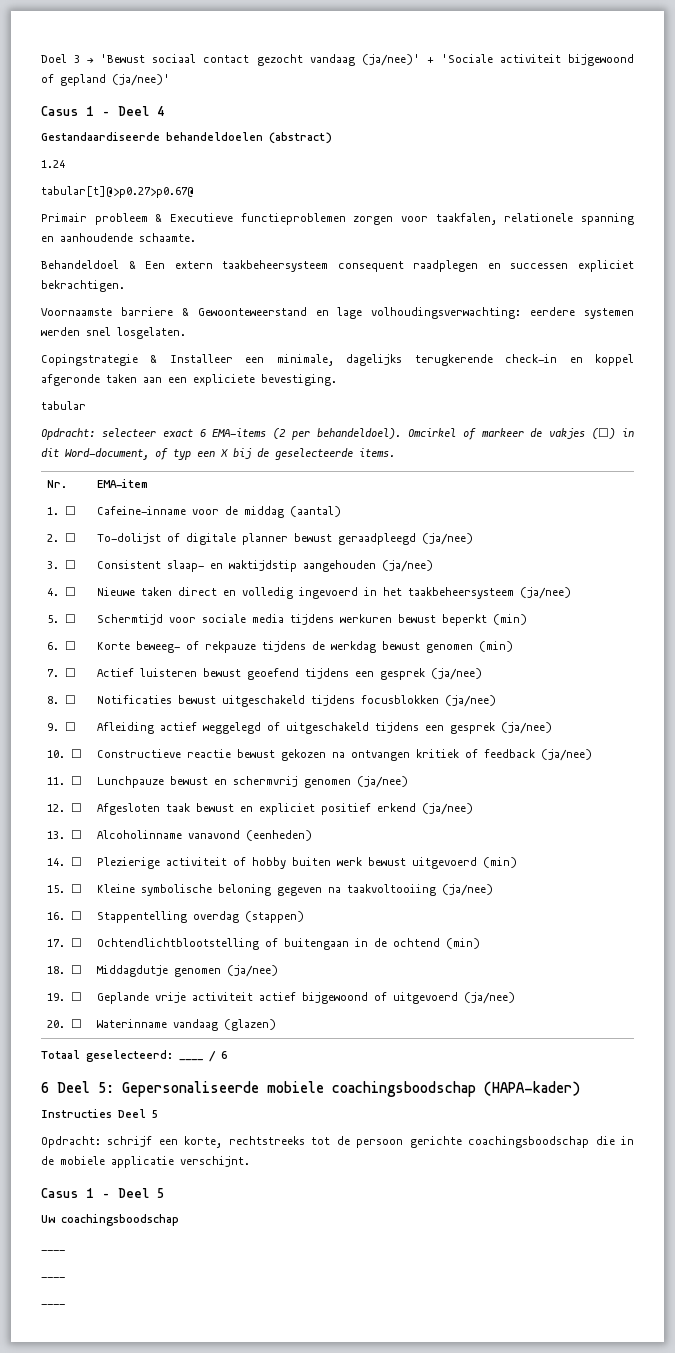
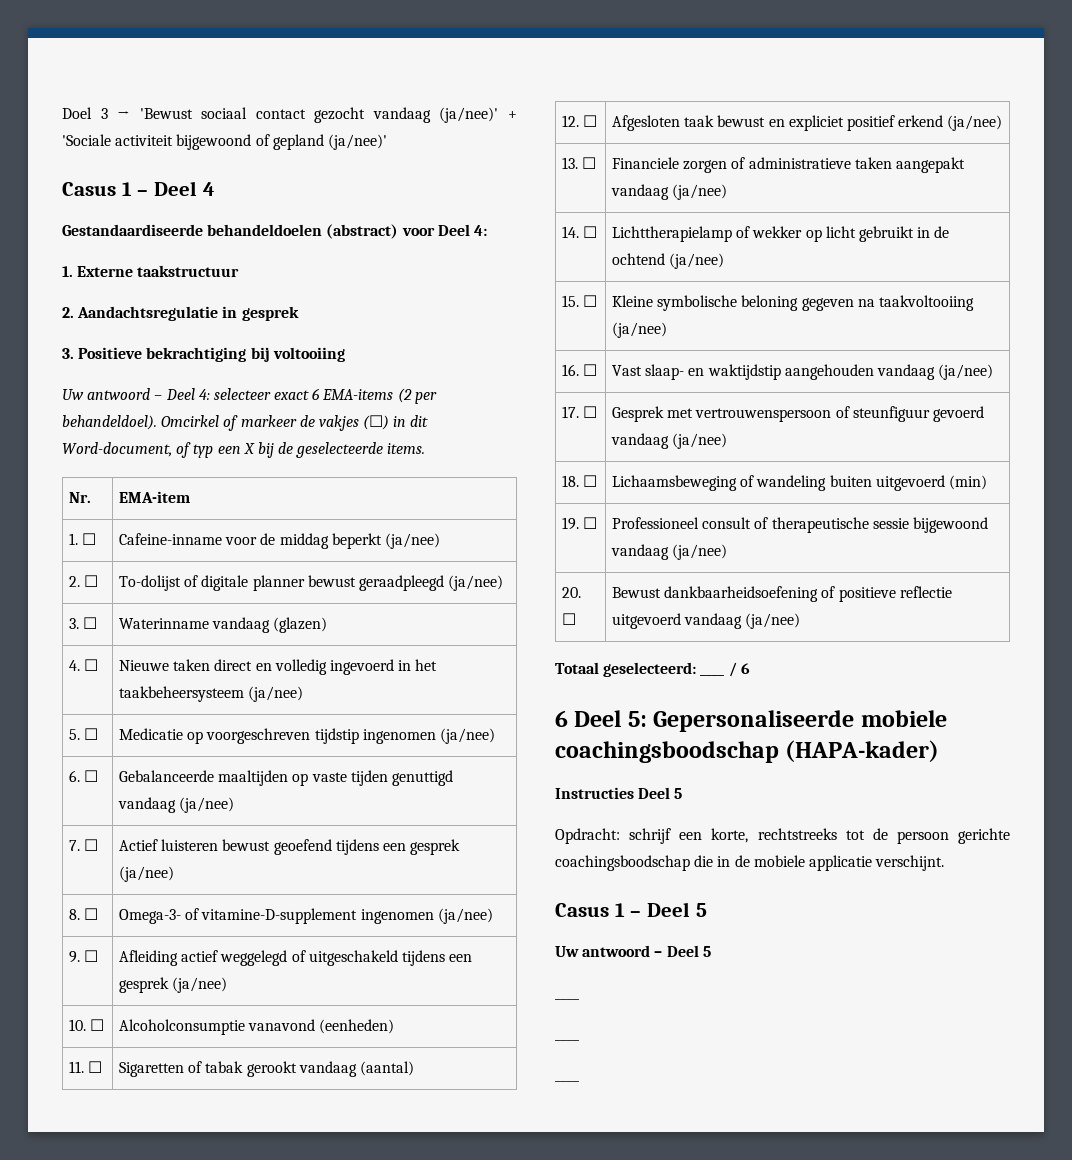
[41,160,65,168] [41,186,194,198] [41,213,634,225] [41,233,196,242] [41,260,634,272] [41,280,125,292] [41,307,634,319] [41,327,186,339] [41,354,635,366] [41,374,337,386] [41,401,86,410] [41,428,95,440] // 1.24 // tabular[t]@>p0.27>p0.67@ // Primair probleem & Executieve functieproblemen zorgen voor taakfalen, relationele spanning en aanhoudende schaamte. // Behandeldoel & Een extern taakbeheersysteem consequent raadplegen en successen expliciet bekrachtigen. // Voornaamste barriere & Gewoonteweerstand en lage volhoudingsverwachting: eerdere systemen werden snel losgelaten. // Copingstrategie & Installeer een minimale, dagelijks terugkerende check-in en koppel afgeronde taken aan een expliciete bevestiging. // tabular // Opdracht: -> [401,224,487,236] [62,265,240,277] [62,306,299,321] [62,347,345,362] [62,388,210,400] voor Deel 4: // 1. Externe taakstructuur // 2. Aandachtsregulatie in gesprek // 3. Positieve bekrachtiging bij voltooiing // Uw antwoord – Deel 4:
[289,506,341,517] (aantal) -> [331,533,440,549] beperkt (ja/nee)
[96,560,433,572] Consistent slaap- en waktijdstip aangehouden (ja/nee) -> [118,617,328,633] Waterinname vandaag (glazen)
[96,614,527,626] [46,641,76,650] [96,641,513,653] Schermtijd voor sociale media tijdens werkuren bewust beperkt (min) // 6. ☐ | Korte beweeg- of rekpauze tijdens de werkdag bewust genomen (min) -> [118,728,495,744] [68,770,99,782] [118,770,453,786] [117,797,235,813] Medicatie op voorgeschreven tijdstip ingenomen (ja/nee) // 6. ☐ | Gebalanceerde maaltijden op vaste tijden genuttigd vandaag (ja/nee)
[96,695,439,707] Notificaties bewust uitgeschakeld tijdens focusblokken -> [118,908,434,924] Omega-3- of vitamine-D-supplement ingenomen
[96,749,592,761] [46,776,82,785] [96,776,408,788] Constructieve reactie bewust gekozen na ontvangen kritiek of feedback (ja/nee) // 11. ☐ | Lunchpauze bewust en schermvrij genomen (ja/nee) -> [118,1019,395,1035] [68,1061,103,1073] [118,1061,414,1077] Alcoholconsumptie vanavond (eenheden) // 11. ☐ | Sigaretten of tabak gerookt vandaag (aantal)
[96,830,312,841] [46,857,82,866] [96,857,517,869] Alcoholinname vanavond (eenheden) // 14. ☐ | Plezierige activiteit of hobby buiten werk bewust uitgevoerd (min) -> [611,157,965,173] [610,184,728,200] [561,226,598,238] [611,226,950,242] [611,253,725,269] Financiele zorgen of administratieve taken aangepakt vandaag (ja/nee) // 14. ☐ | Lichttherapielamp of wekker op licht gebruikt in de ochtend (ja/nee)
[96,911,304,923] [46,938,82,947] [96,938,480,950] [46,965,82,974] [96,965,278,977] [46,992,82,1001] [96,992,515,1004] [46,1019,82,1028] [96,1019,276,1031] Stappentelling overdag (stappen) // 17. ☐ | Ochtendlichtblootstelling of buitengaan in de ochtend (min) // 18. ☐ | Middagdutje genomen (ja/nee) // 19. ☐ | Geplande vrije activiteit actief bijgewoond of uitgevoerd (ja/nee) // 20. ☐ | Waterinname vandaag (glazen) -> [611,364,994,380] [561,406,598,418] [611,406,984,422] [610,433,728,449] [561,475,598,487] [611,475,987,491] [561,517,598,530] [611,517,988,533] [610,544,728,560] [561,587,581,598] [561,613,576,625] [611,586,952,602] [611,613,801,629] Vast slaap- en waktijdstip aangehouden vandaag (ja/nee) // 17. ☐ | Gesprek met vertrouwenspersoon of steunfiguur gevoerd vandaag (ja/nee) // 18. ☐ | Lichaamsbeweging of wandeling buiten uitgevoerd (min) // 19. ☐ | Professioneel consult of therapeutische sessie bijgewoond vandaag (ja/nee) // 20. ☐ | Bewust dankbaarheidsoefening of positieve reflectie uitgevoerd vandaag (ja/nee)
[61,1214,179,1226] coachingsboodschap -> [582,945,711,957] antwoord – Deel 5

